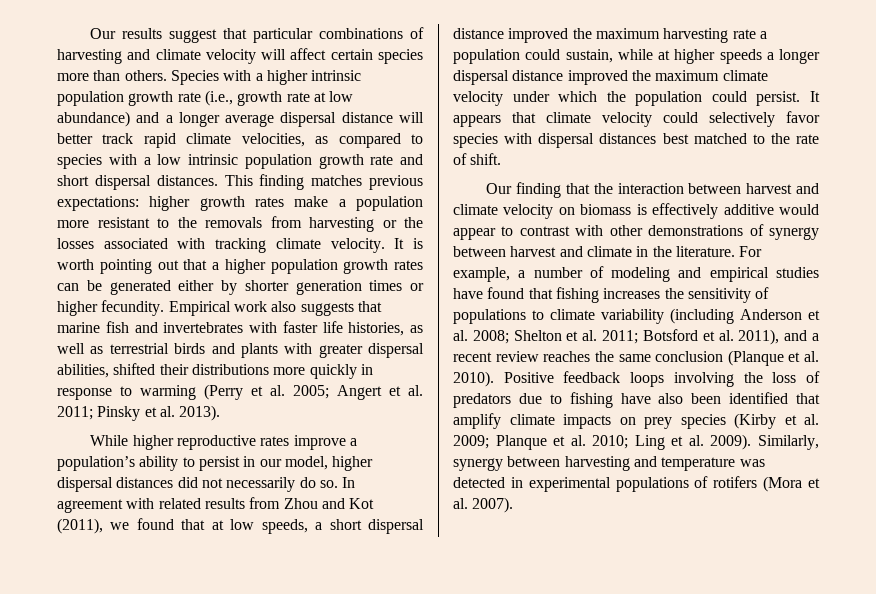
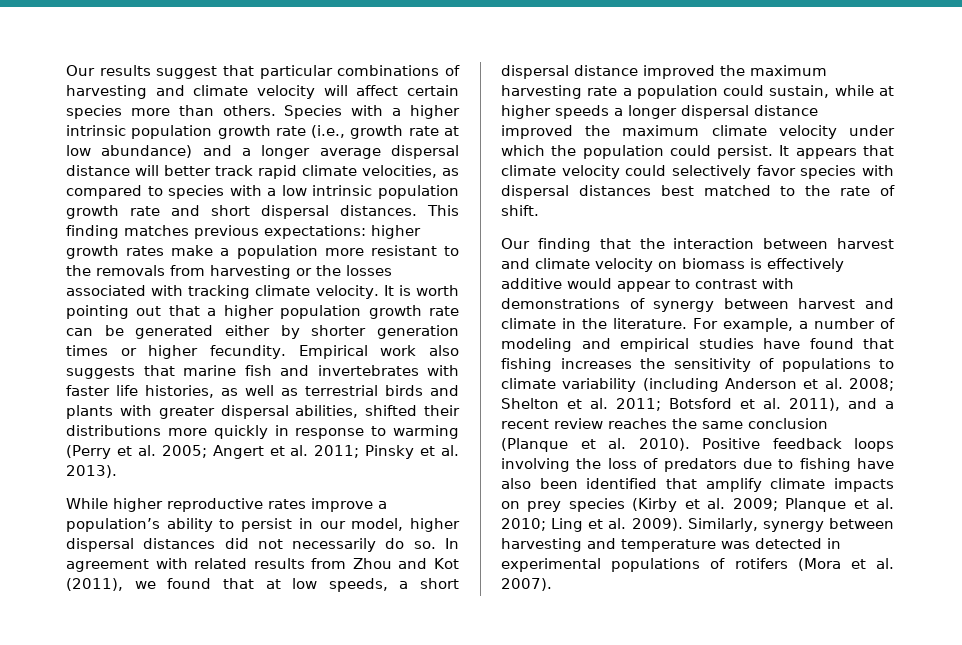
[394,260,423,270] rates -> [429,306,459,316] rate
[609,225,643,236] other -> (794, 283) none

